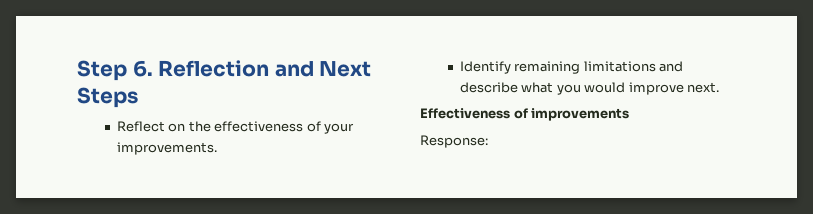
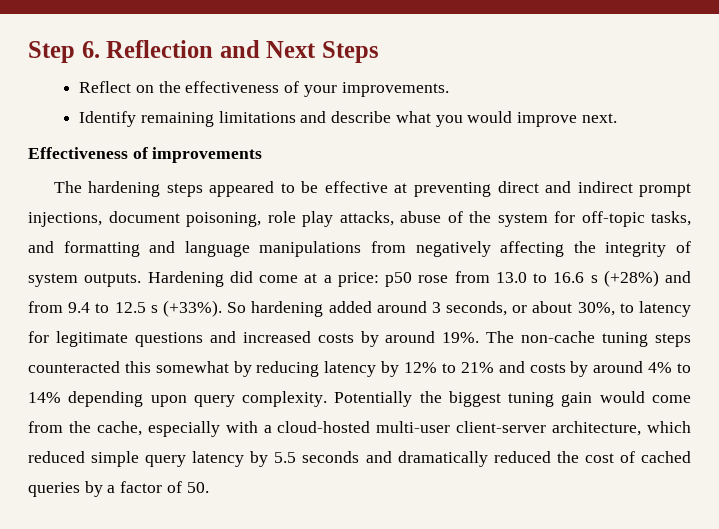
[420,135,488,148] Response: -> [53,181,691,197] [28,211,691,227] [28,241,692,257] [28,270,691,287] [28,300,691,317] [28,331,691,347] [28,361,692,377] [28,391,691,407] [28,421,691,437] [28,451,692,467] [28,481,209,497] The hardening steps appeared to be effective at preventing direct and indirect prompt injections, document poisoning, role play attacks, abuse of the system for off-topic tasks, and formatting and language manipulations from negatively affecting the integrity of system outputs. Hardening did come at a price: p50 rose from 13.0 to 16.6 s (+28%) and from 9.4 to 12.5 s (+33%). So hardening added around 3 seconds, or about 30%, to latency for legitimate questions and increased costs by around 19%. The non-cache tuning steps counteracted this somewhat by reducing latency by 12% to 21% and costs by around 4% to 14% depending upon query complexity. Potentially the biggest tuning gain would come from the cache, especially with a cloud-hosted multi-user client-server architecture, which reduced simple query latency by 5.5 seconds and dramatically reduced the cost of cached queries by a factor of 50.

